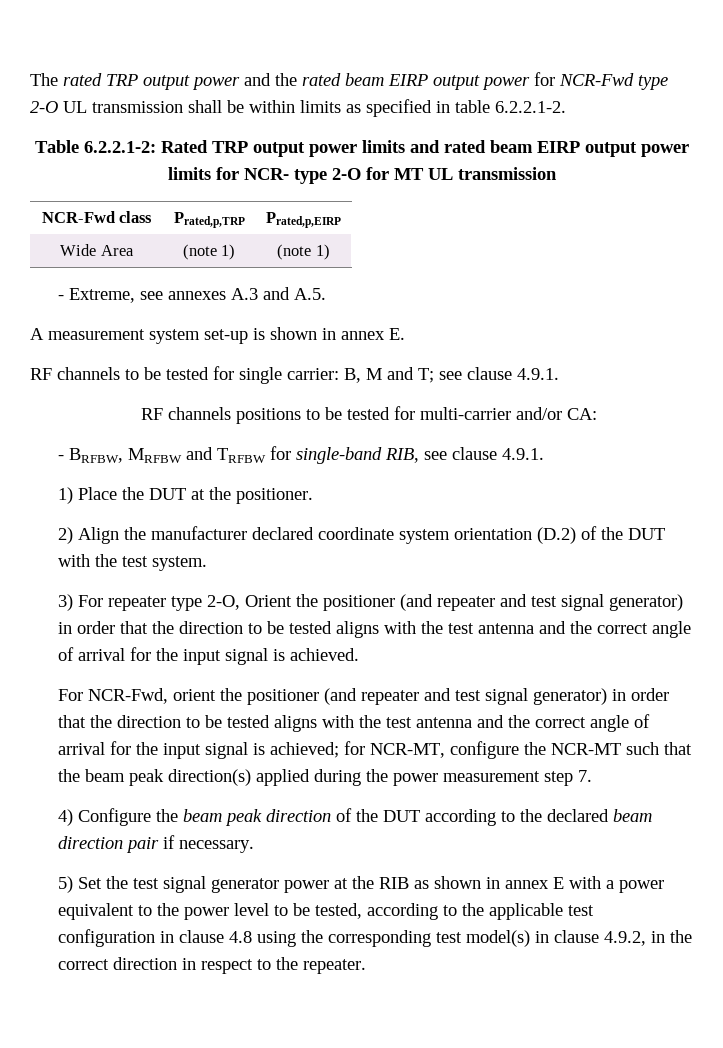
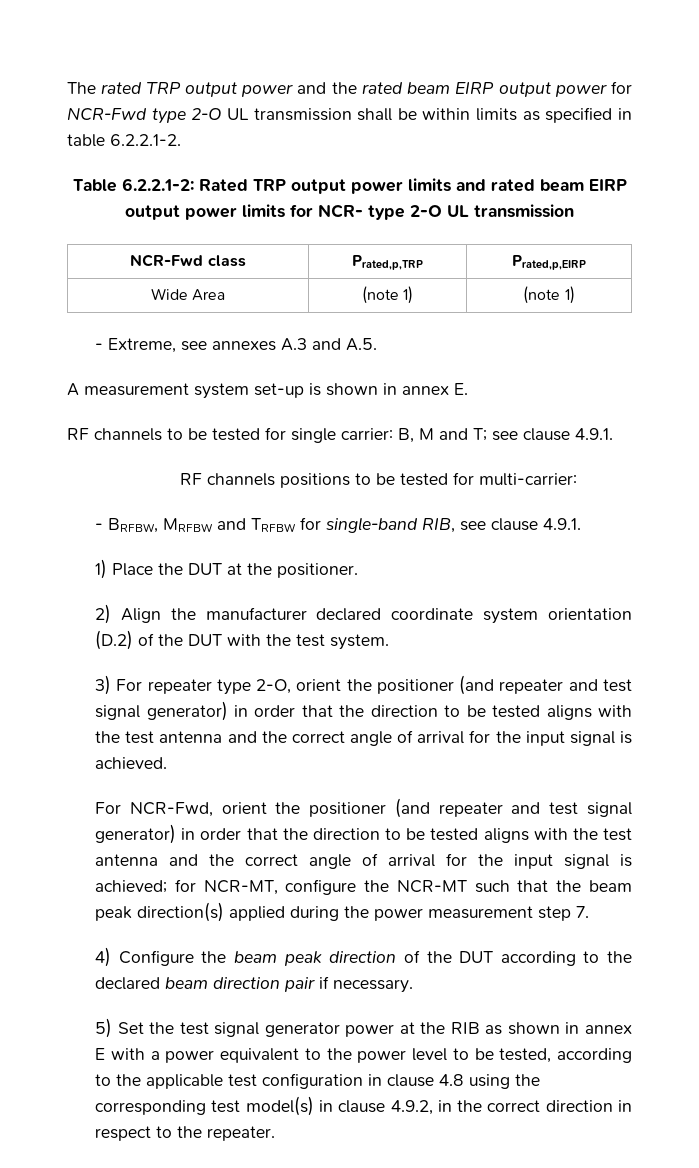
[365,167,424,180] for MT -> (442, 211) none
[419,407,597,420] multi-carrier and/or CA: -> [478,473,577,486] multi-carrier:
[244,595,292,607] Orient -> [296,679,342,691] orient

